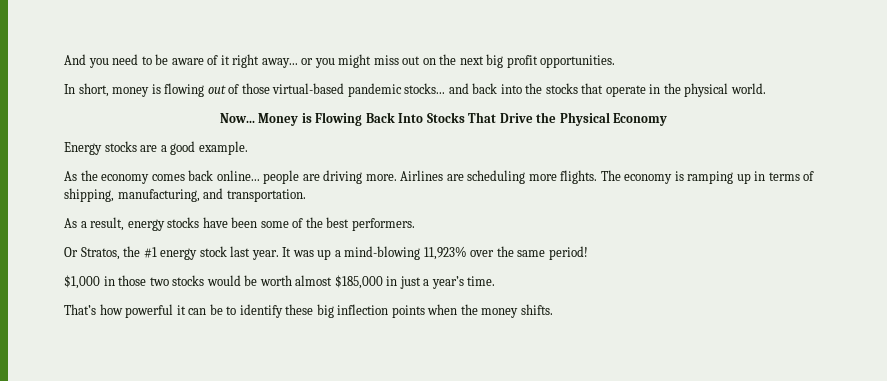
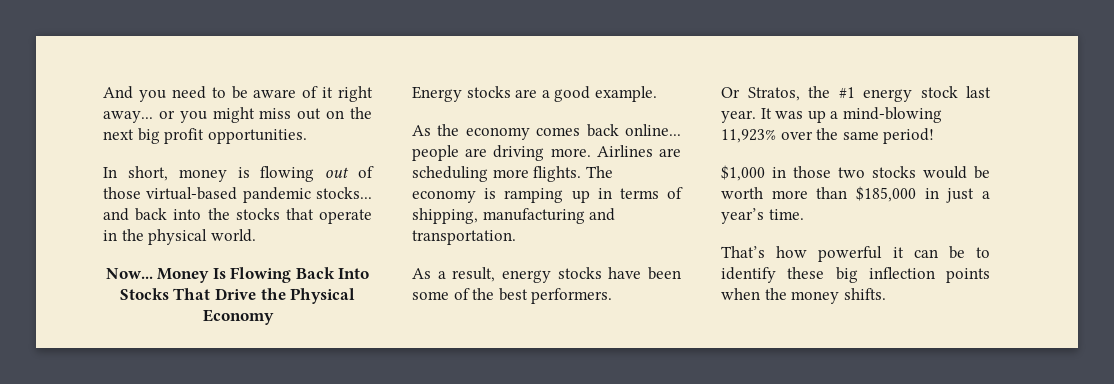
[301,113,312,123] is -> [212,268,226,279] Is
[117,189,200,202] manufacturing, -> [482,208,585,224] manufacturing
[295,275,333,286] almost -> [771,187,848,199] more than

